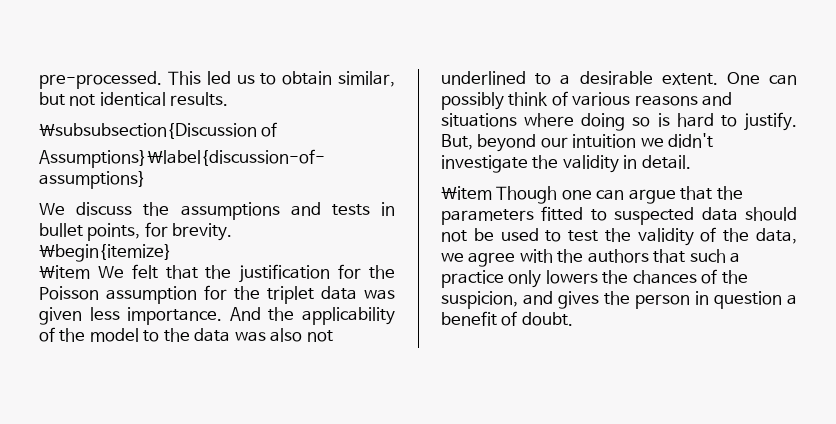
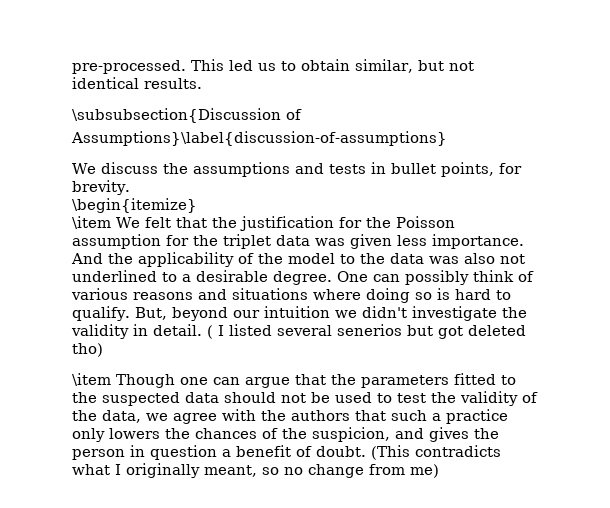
[661,73,718,85] extent. -> [273,271,332,285] degree.
[744,112,797,131] justify. -> [72,306,130,321] qualify.
(691, 162) none -> [207,324,526,339] [72,343,103,357] ( I listed several senerios but got deleted tho)
(607, 215) none -> [72,392,97,403] the
(573, 319) none -> [371,445,501,460] [72,463,439,478] (This contradicts what I originally meant, so no change from me)

